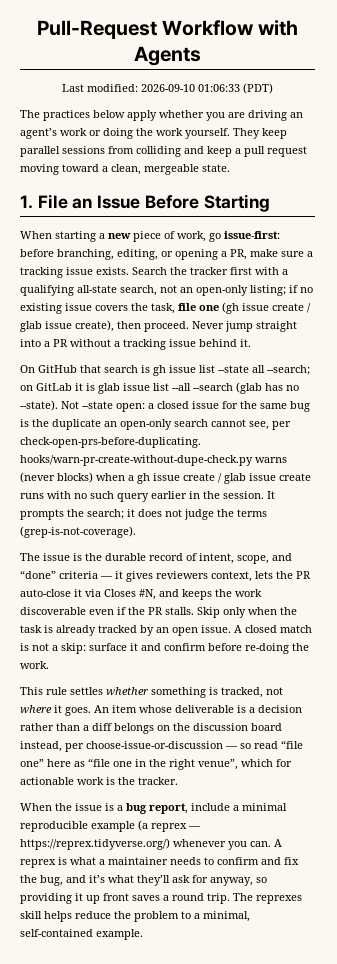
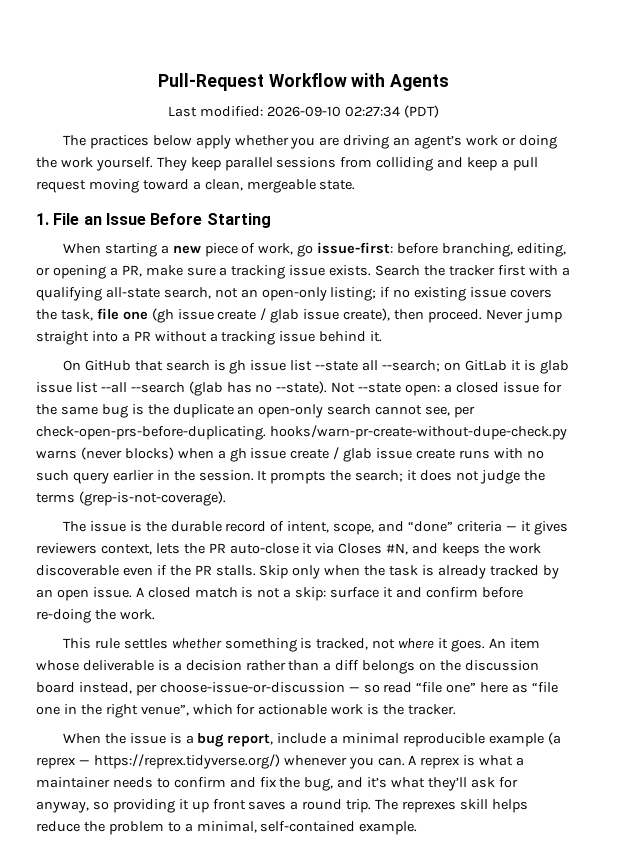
[198,84,240,92] 01:06:33 -> [344,106,400,117] 02:27:34

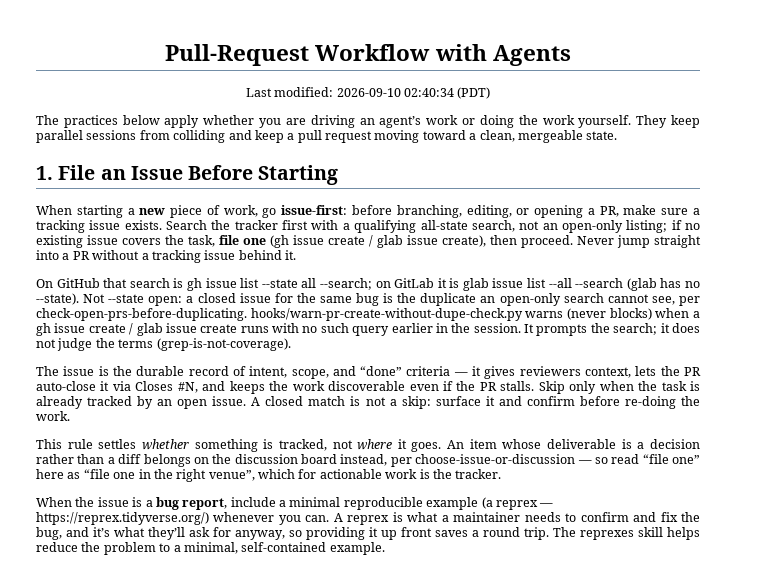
[344,106,400,117] 02:27:34 -> [403,88,454,97] 02:40:34

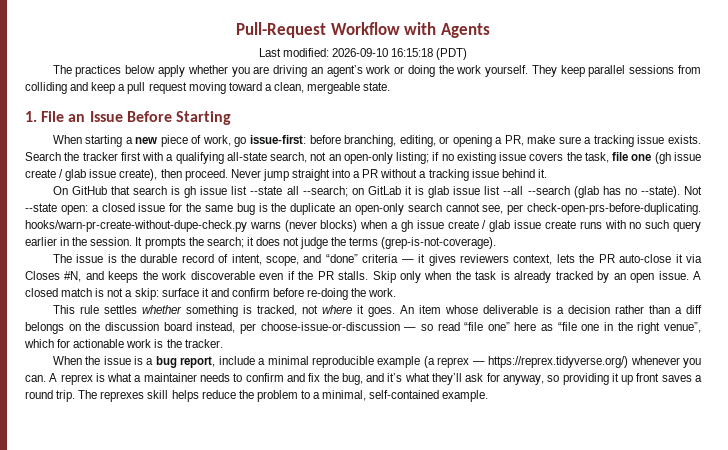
[403,88,454,97] 02:40:34 -> [391,48,434,57] 16:15:18

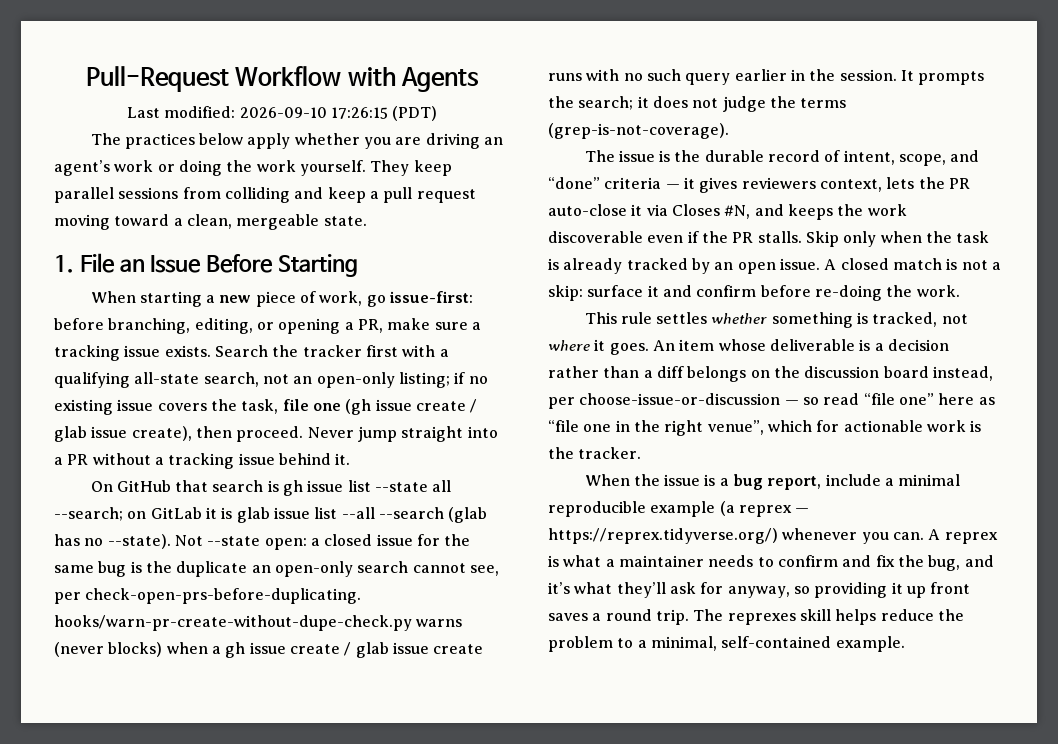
[391,48,434,57] 16:15:18 -> [330,107,388,119] 17:26:15

